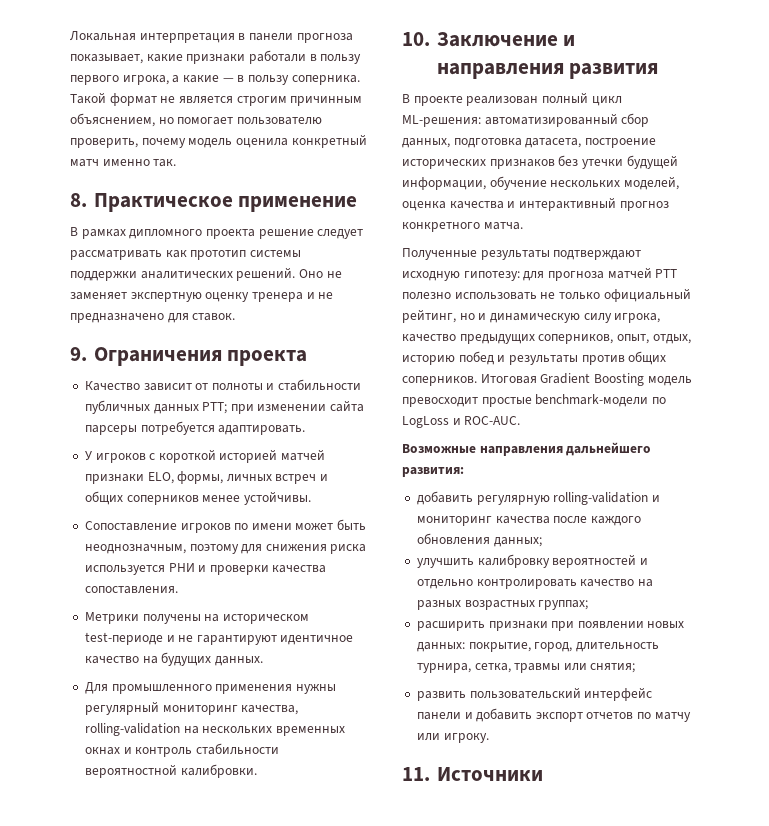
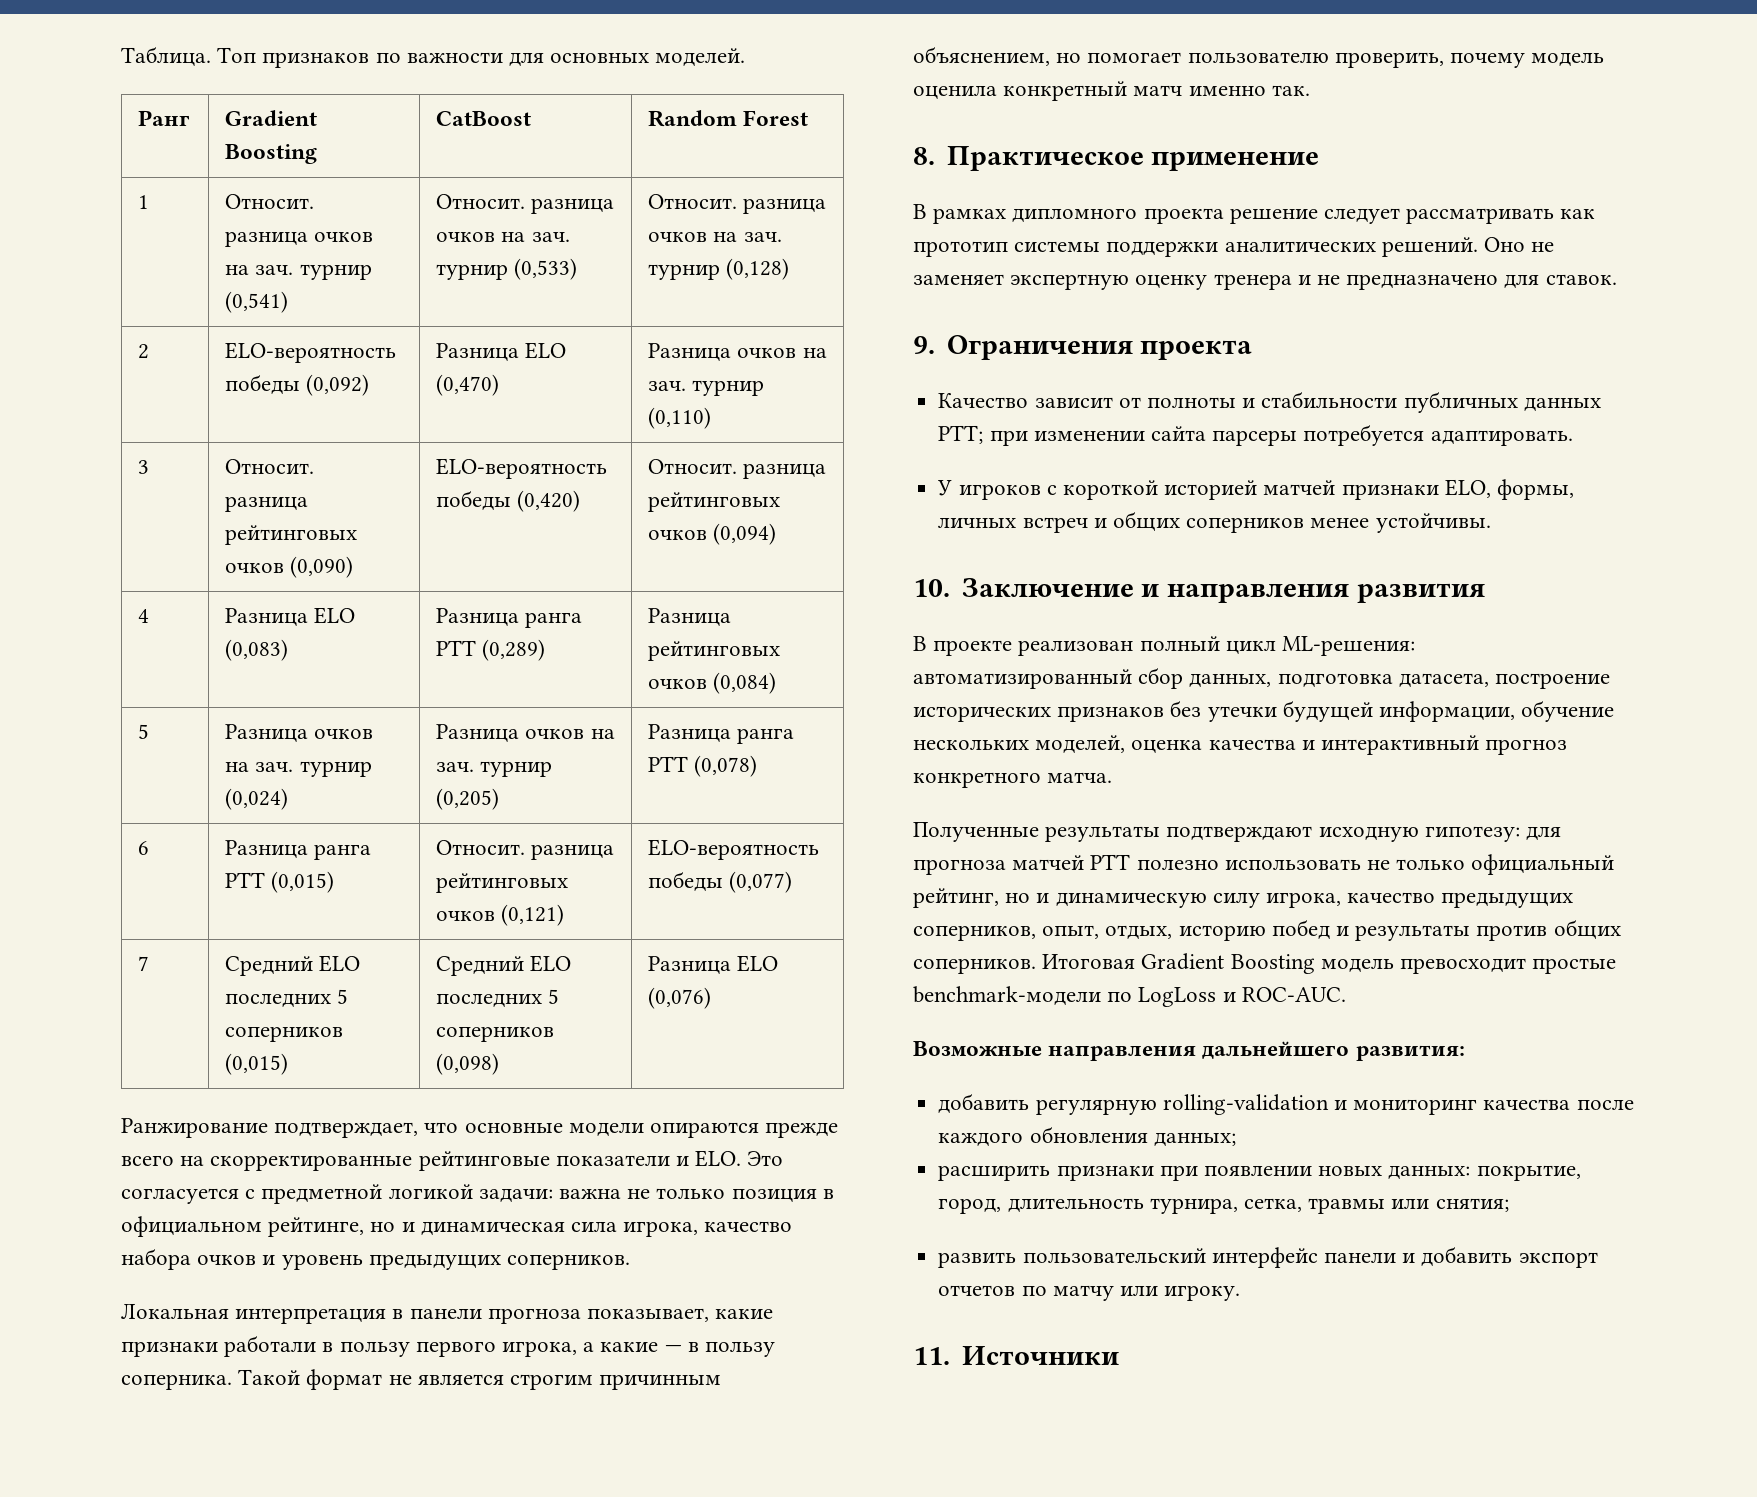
(70, 36) none -> [121,46,746,68] [138,110,191,126] [225,110,318,126] [225,144,318,164] [436,111,532,126] [648,110,809,127] [138,195,150,209] [225,194,315,209] [225,231,374,247] [225,264,372,280] [225,291,289,313] [436,194,615,214] [436,232,570,242] [436,258,578,280] [648,194,827,214] [648,232,782,242] [648,258,790,280] [138,344,150,359] [225,342,397,363] [225,374,370,396] [436,342,567,362] [436,374,500,396] [648,343,827,362] [648,380,765,396] [648,407,712,429] [138,460,150,474] [225,459,315,474] [225,496,309,512] [225,525,358,545] [225,556,354,578] [436,458,608,479] [436,490,581,512] [648,459,827,479] [648,492,781,512] [648,523,777,545] [138,609,150,623] [225,607,356,627] [225,639,289,661] [436,608,583,628] [436,639,546,661] [648,608,732,627] [648,641,781,661] [648,672,777,694] [138,724,150,739] [225,724,374,743] [225,761,372,777] [225,788,289,810] [436,724,615,743] [436,761,553,777] [436,788,500,810] [648,724,795,744] [648,755,758,777] [138,841,150,855] [225,840,372,860] [225,871,335,893] [436,840,615,860] [436,873,569,893] [436,904,565,926] [648,839,820,860] [648,871,793,893] [138,956,150,971] [225,955,361,976] [225,989,349,1008] [225,1026,344,1042] [225,1053,289,1075] [436,955,572,976] [436,989,560,1008] [436,1026,555,1042] [436,1053,500,1075] [648,955,779,975] [648,987,712,1009] [121,1118,839,1138] [121,1150,784,1171] [121,1184,834,1204] [121,1216,793,1237] [121,1248,631,1270] Таблица. Топ признаков по важности для основных моделей. // Ранг | Gradient Boosting | CatBoost | Random Forest // 1 | Относит. разница очков на зач. турнир (0,541) | Относит. разница очков на зач. турнир (0,533) | Относит. разница очков на зач. турнир (0,128) // 2 | ELO-вероятность победы (0,092) | Разница ELO (0,470) | Разница очков на зач. турнир (0,110) // 3 | Относит. разница рейтинговых очков (0,090) | ELO-вероятность победы (0,420) | Относит. разница рейтинговых очков (0,094) // 4 | Разница ELO (0,083) | Разница ранга РТТ (0,289) | Разница рейтинговых очков (0,084) // 5 | Разница очков на зач. турнир (0,024) | Разница очков на зач. турнир (0,205) | Разница ранга РТТ (0,078) // 6 | Разница ранга РТТ (0,015) | Относит. разница рейтинговых очков (0,121) | ELO-вероятность победы (0,077) // 7 | Средний ELO последних 5 соперников (0,015) | Средний ELO последних 5 соперников (0,098) | Разница ELO (0,076) // Ранжирование подтверждает, что основные модели опираются прежде всего на скорректированные рейтинговые показатели и ELO. Это согласуется с предметной логикой задачи: важна не только позиция в официальном рейтинге, но и динамическая сила игрока, качество набора очков и уровень предыдущих соперников. //
[84,519,367,533] [84,544,367,554] [84,563,327,575] [84,586,178,594] [84,612,309,624] [84,632,354,645] [84,652,263,666] [84,682,336,694] [84,701,299,715] [84,723,345,736] [84,743,279,757] [84,764,257,778] // Сопоставление игроков по имени может быть неоднозначным, поэтому для снижения риска используется РНИ и проверки качества сопоставления. // Метрики получены на историческом test-периоде и не гарантируют идентичное качество на будущих данных. // Для промышленного применения нужны регулярный мониторинг качества, rolling-validation на нескольких временных окнах и контроль стабильности вероятностной калибровки. -> (1491, 523) none
[416,554,648,568] [416,579,653,589] [416,600,589,610] // улучшить калибровку вероятностей и отдельно контролировать качество на разных возрастных группах; -> (1236, 1139) none

